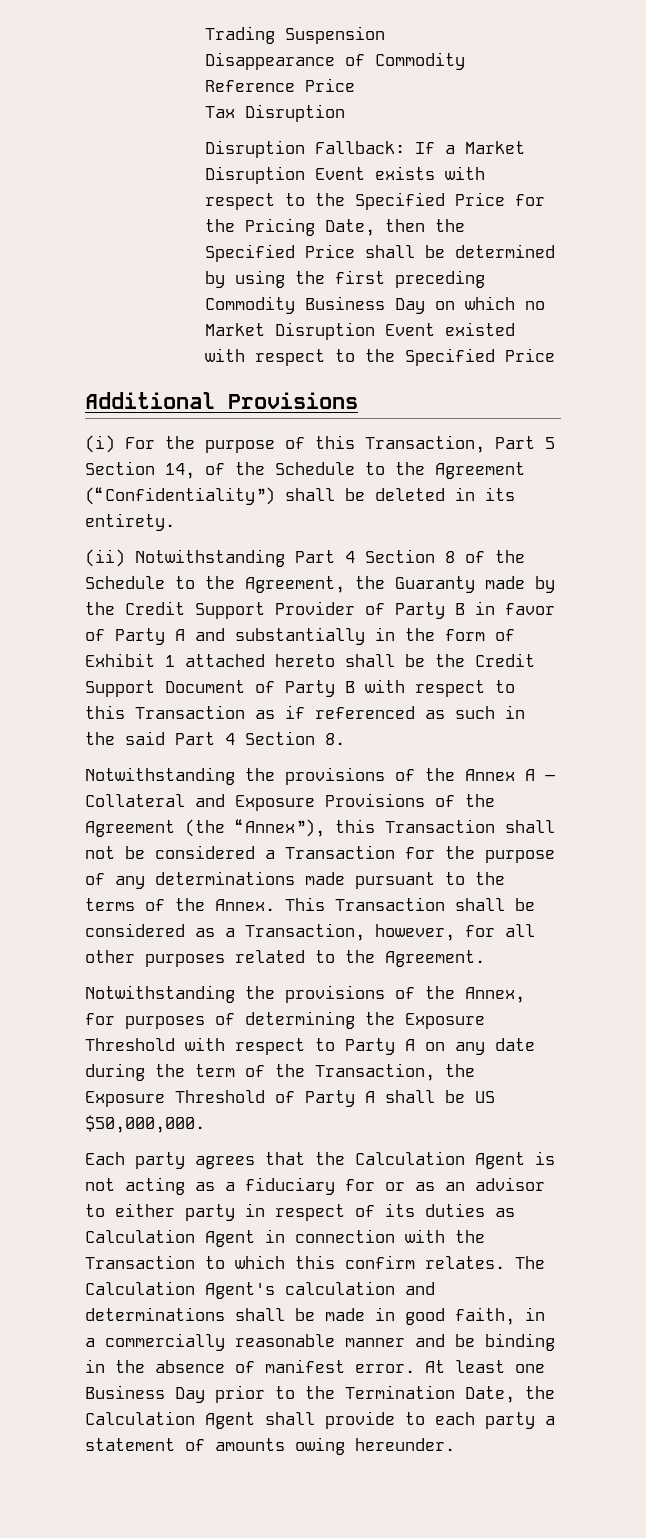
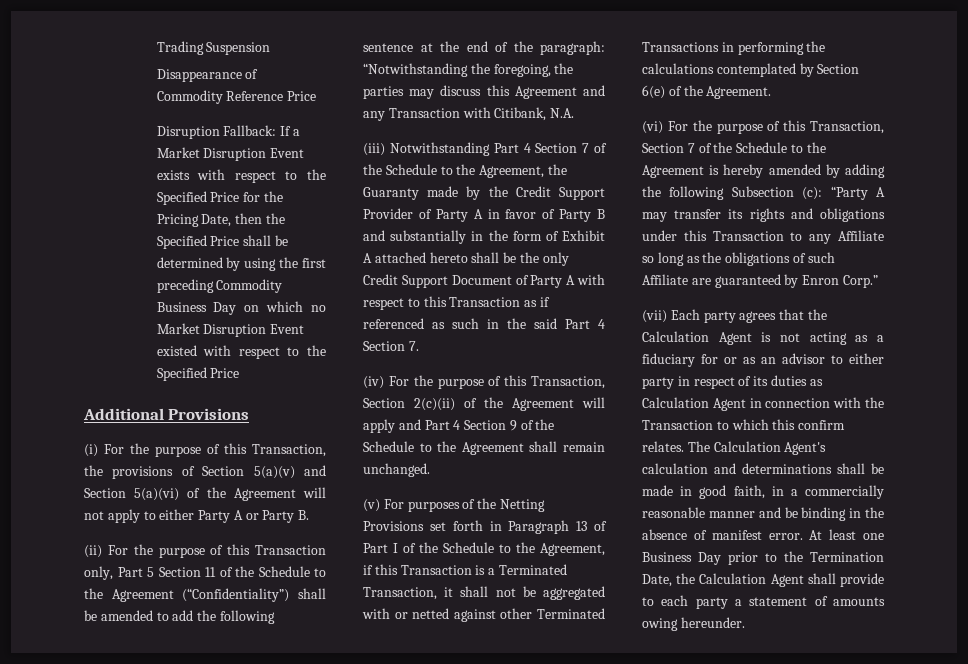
[204,104,345,122] // Tax Disruption -> (317, 96) none
(485, 444) none -> [84,465,326,479] [84,487,326,501] [84,509,310,523] [84,544,326,558] [84,566,113,580] the provisions of Section 5(a)(v) and Section 5(a)(vi) of the Agreement will not apply to either Party A or Party B. // (ii) For the purpose of this Transaction only,
[165,463,195,479] 14, -> [205,567,216,577] 11
[375,487,515,501] [85,513,175,531] [85,549,125,567] deleted in its entirety. // (ii) -> [100,610,275,624] [363,41,605,55] [363,63,574,77] [363,85,605,99] [363,107,575,121] [363,143,385,156] amended to add the following sentence at the end of the paragraph: “Notwithstanding the foregoing, the parties may discuss this Agreement and any Transaction with Citibank, N.A. // (iii)
[445,551,455,563] 8 -> [582,143,590,153] 7
[455,603,465,615] B -> [473,209,483,219] A
[175,629,185,641] A -> [597,209,605,219] B
[165,655,175,667] 1 -> [363,253,372,263] A
(465, 660) none -> [542,252,569,266] only
[345,681,355,693] B -> [566,275,576,285] A
[325,733,345,745] [85,767,555,785] [85,793,495,811] [85,819,555,837] [85,845,555,863] [85,871,505,889] [85,897,535,911] [85,923,535,941] [85,950,485,967] [85,985,525,1003] [85,1011,485,1029] [85,1037,535,1055] [85,1063,475,1081] [85,1090,495,1107] [85,1115,205,1133] 8. // Notwithstanding the provisions of the Annex A – Collateral and Exposure Provisions of the Agreement (the “Annex”), this Transaction shall not be considered a Transaction for the purpose of any determinations made pursuant to the terms of the Annex. This Transaction shall be considered as a Transaction, however, for all other purposes related to the Agreement. // Notwithstanding the provisions of the Annex, for purposes of determining the Exposure Threshold with respect to Party A on any date during the term of the Transaction, the Exposure Threshold of Party A shall be US $50,000,000. // -> [408,341,419,351] [363,375,605,389] [363,397,605,411] [363,419,555,433] [363,441,605,455] [363,463,430,477] [363,498,545,512] [363,520,607,534] [363,542,605,556] [363,564,567,575] [363,586,605,600] [362,608,605,622] [642,41,826,55] [642,63,860,77] [642,85,772,99] [642,120,884,134] [642,142,826,153] [642,164,885,178] [642,186,885,200] [642,208,885,222] [642,230,884,244] [642,252,835,266] [642,274,878,288] [642,310,667,323] 7. // (iv) For the purpose of this Transaction, Section 2(c)(ii) of the Agreement will apply and Part 4 Section 9 of the Schedule to the Agreement shall remain unchanged. // (v) For purposes of the Netting Provisions set forth in Paragraph 13 of Part I of the Schedule to the Agreement, if this Transaction is a Terminated Transaction, it shall not be aggregated with or netted against other Terminated Transactions in performing the calculations contemplated by Section 6(e) of the Agreement. // (vi) For the purpose of this Transaction, Section 7 of the Schedule to the Agreement is hereby amended by adding the following Subsection (c): “Party A may transfer its rights and obligations under this Transaction to any Affiliate so long as the obligations of such Affiliate are guaranteed by Enron Corp.” // (vii)

